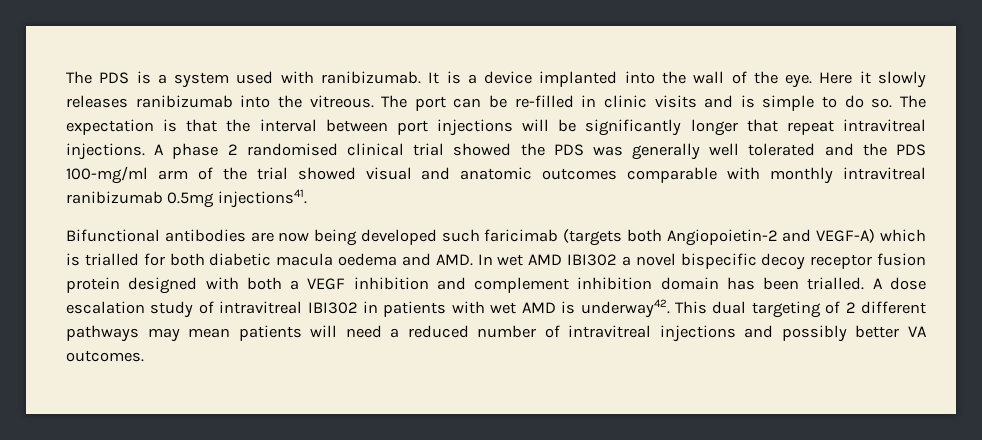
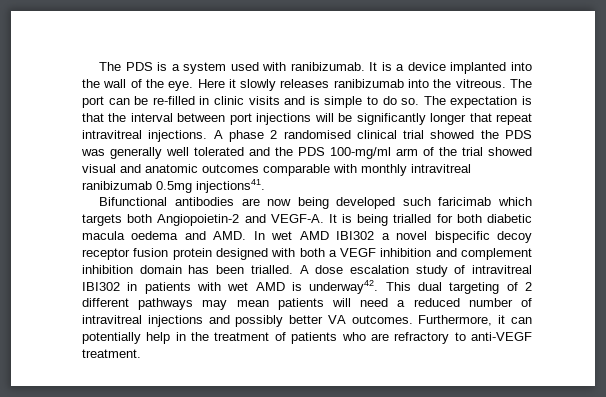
[563,229,623,246] (targets -> [498,197,532,206] [82,214,122,226] which targets
[816,229,926,243] [66,253,80,266] VEGF-A) which is -> [270,214,389,226] VEGF-A. It is being
(144, 356) none -> [418,315,532,326] [82,332,532,344] [82,349,141,358] Furthermore, it can potentially help in the treatment of patients who are refractory to anti-VEGF treatment.

